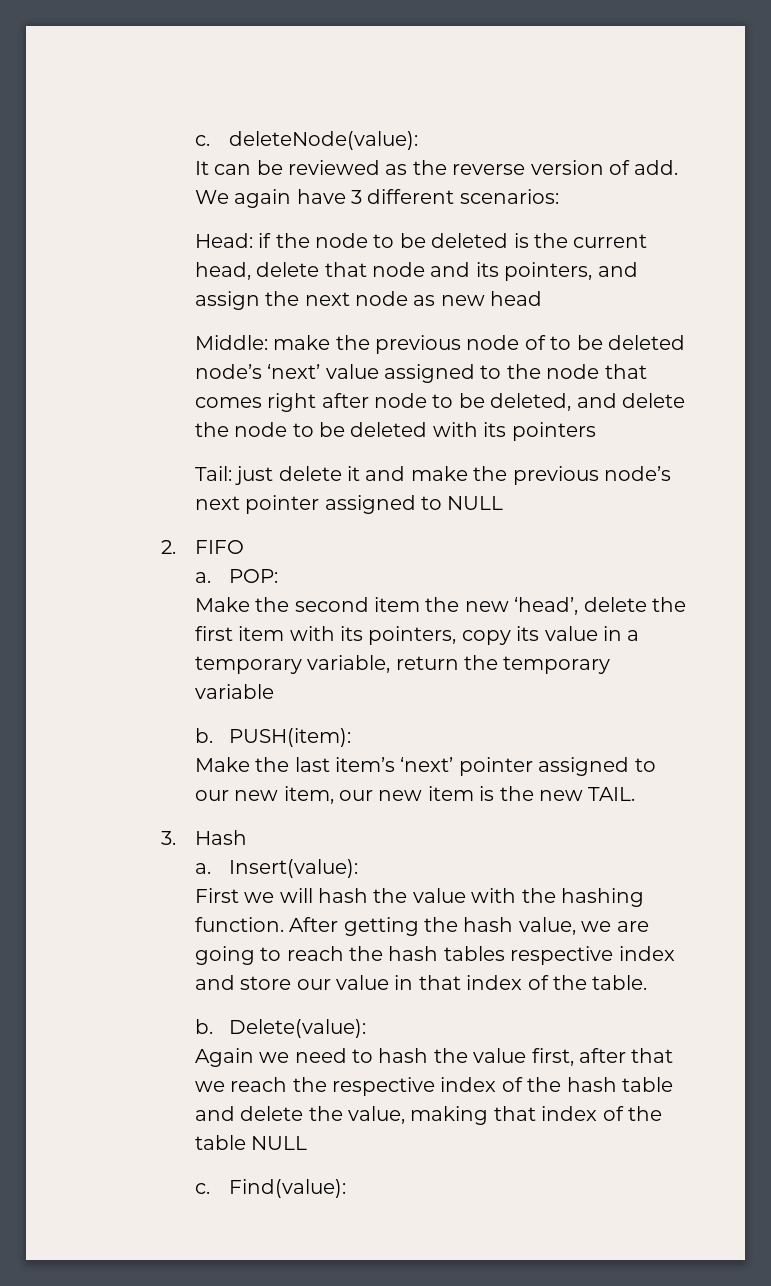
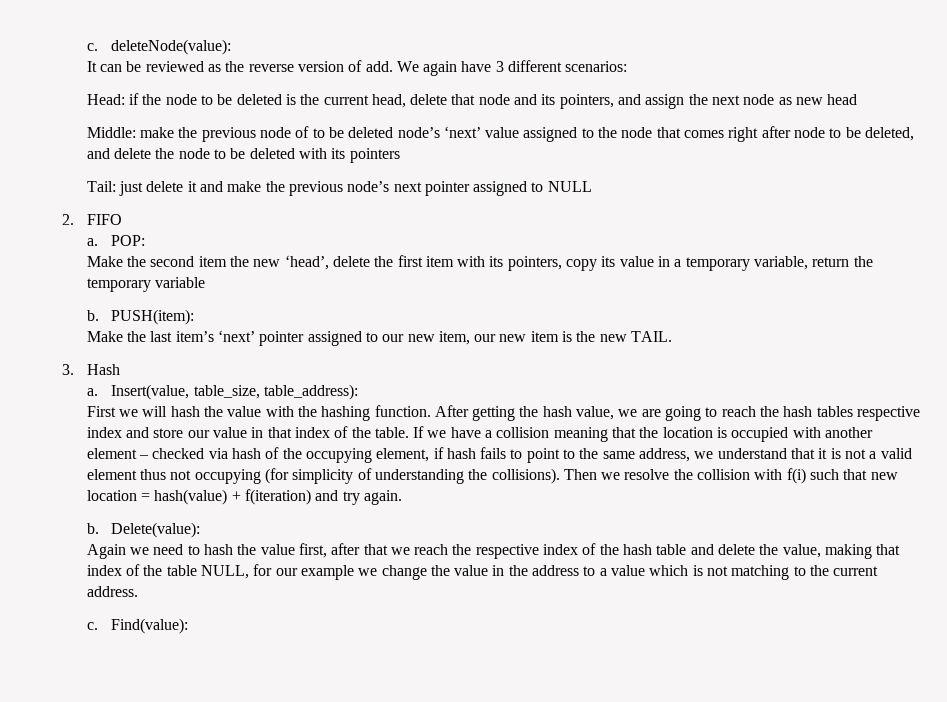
[228,859,358,878] Insert(value): -> [111,384,359,400] Insert(value, table_size, table_address):
(648, 982) none -> [413,426,873,442] [86,447,912,463] [86,468,898,484] [86,489,402,505] If we have a collision meaning that the location is occupied with another element – checked via hash of the occupying element, if hash fails to point to the same address, we understand that it is not a valid element thus not occupying (for simplicity of understanding the collisions). Then we resolve the collision with f(i) such that new location = hash(value) + f(iteration) and try again.
[251,1136,308,1150] NULL -> [200,564,879,580] [86,586,138,597] NULL, for our example we change the value in the address to a value which is not matching to the current address.

